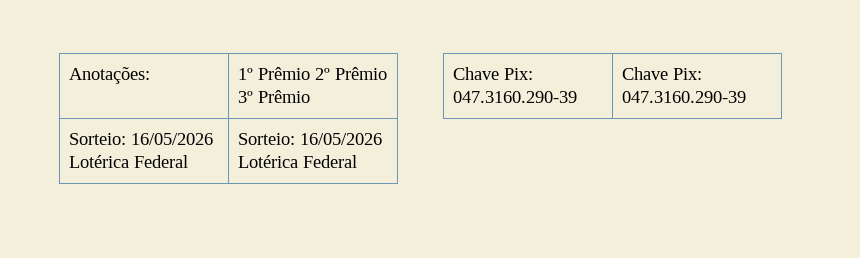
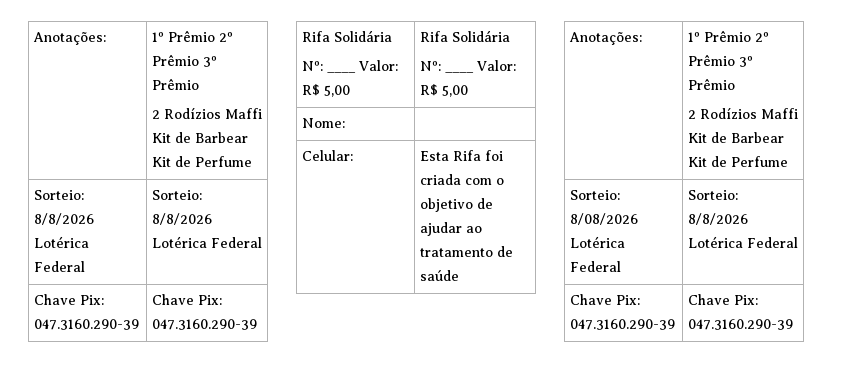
[68,67,150,84] [237,67,387,80] [237,90,310,103] [68,133,213,145] [68,155,188,168] [237,133,382,145] [237,155,357,168] [452,67,533,80] [452,91,577,103] [621,67,702,80] [621,91,746,103] Anotações: | 1º Prêmio 2º Prêmio 3º Prêmio // Sorteio: 16/05/2026 Lotérica Federal | Sorteio: 16/05/2026 Lotérica Federal // Chave Pix: 047.3160.290-39 | Chave Pix: 047.3160.290-39 -> [32,32,106,45] [151,30,233,42] [151,54,217,67] [151,78,199,90] [151,107,262,119] [151,132,248,143] [151,156,252,167] [33,190,84,200] [33,213,94,225] [33,236,89,248] [33,261,85,272] [151,190,202,200] [151,213,212,225] [151,236,262,248] [33,294,104,305] [33,319,139,330] [151,294,222,305] [151,319,257,330] [301,30,392,42] [301,61,323,71] [326,71,356,73] [358,60,398,71] [301,84,350,97] [419,30,510,42] [419,61,441,71] [444,71,474,73] [476,60,516,71] [419,84,468,97] [301,118,345,128] [301,150,353,161] [419,150,503,161] [419,174,504,185] [419,198,493,212] [419,222,482,236] [419,246,513,257] [419,270,459,281] [568,32,642,45] [687,30,769,42] [687,54,753,67] [687,78,735,90] [687,107,798,119] [687,132,784,143] [687,156,788,167] [569,190,620,200] [569,213,638,225] [569,236,625,248] [569,261,621,272] [687,190,738,200] [687,213,748,225] [687,236,798,248] [569,294,640,305] [569,319,675,330] [687,294,758,305] [687,319,793,330] Anotações: | 1º Prêmio 2º Prêmio 3º Prêmio // 2 Rodízios Maffi Kit de Barbear Kit de Perfume // Sorteio: 8/8/2026 Lotérica Federal | Sorteio: 8/8/2026 Lotérica Federal // Chave Pix: 047.3160.290-39 | Chave Pix: 047.3160.290-39 // Rifa Solidária // Nº: ____ Valor: R$ 5,00 | Rifa Solidária // Nº: ____ Valor: R$ 5,00 // Nome: | // Celular: | Esta Rifa foi criada com o objetivo de ajudar ao tratamento de saúde // Anotações: | 1º Prêmio 2º Prêmio 3º Prêmio // 2 Rodízios Maffi Kit de Barbear Kit de Perfume // Sorteio: 8/08/2026 Lotérica Federal | Sorteio: 8/8/2026 Lotérica Federal // Chave Pix: 047.3160.290-39 | Chave Pix: 047.3160.290-39

